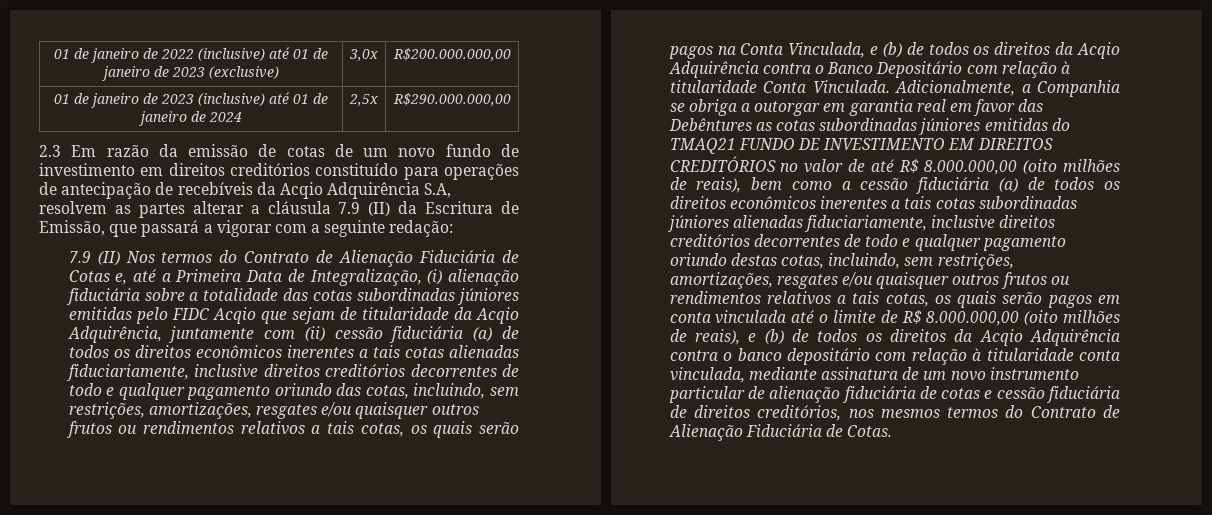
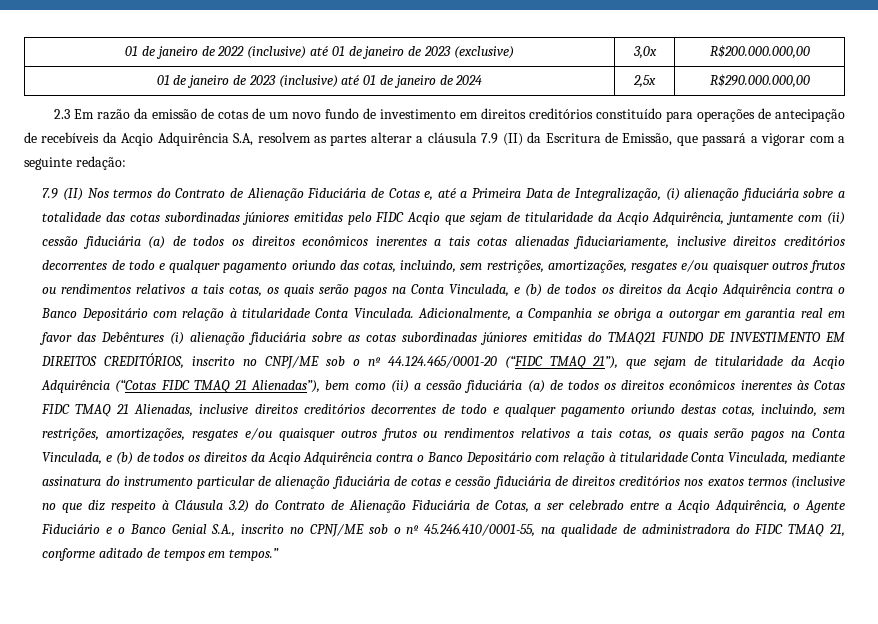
(752, 124) none -> [170,332,343,345] (i) alienação fiduciária sobre
[669,156,1120,175] [669,177,742,193] CREDITÓRIOS no valor de até R$ 8.000.000,00 (oito milhões de reais), -> [104,353,845,369] [41,379,321,393] CREDITÓRIOS, inscrito no CNPJ/ME sob o nº 44.124.465/0001-20 (“FIDC TMAQ 21”), que sejam de titularidade da Acqio Adquirência (“Cotas FIDC TMAQ 21 Alienadas”),
(832, 185) none -> [390,380,409,393] (ii)
[891,196,1077,209] [666,215,928,232] a tais cotas subordinadas júniores alienadas fiduciariamente, -> [796,380,846,390] [41,404,194,417] às Cotas FIDC TMAQ 21 Alienadas,
[1098,295,1120,304] [669,310,1120,326] [669,329,741,345] em conta vinculada até o limite de R$ 8.000.000,00 (oito milhões de reais), -> [791,428,846,438] [42,452,103,465] na Conta Vinculada,
[737,348,1120,365] [669,367,986,383] banco depositário com relação à titularidade conta vinculada, mediante assinatura de um novo -> [426,452,845,465] [42,476,120,486] Banco Depositário com relação à titularidade Conta Vinculada, mediante assinatura do
[757,405,1120,421] [668,424,893,441] creditórios, nos mesmos termos do Contrato de Alienação Fiduciária de Cotas. -> [619,476,845,489] [42,500,846,513] [41,523,846,537] [42,548,280,561] creditórios nos exatos termos (inclusive no que diz respeito à Cláusula 3.2) do Contrato de Alienação Fiduciária de Cotas, a ser celebrado entre a Acqio Adquirência, o Agente Fiduciário e o Banco Genial S.A., inscrito no CPNJ/ME sob o nº 45.246.410/0001-55, na qualidade de administradora do FIDC TMAQ 21, conforme aditado de tempos em tempos.”

